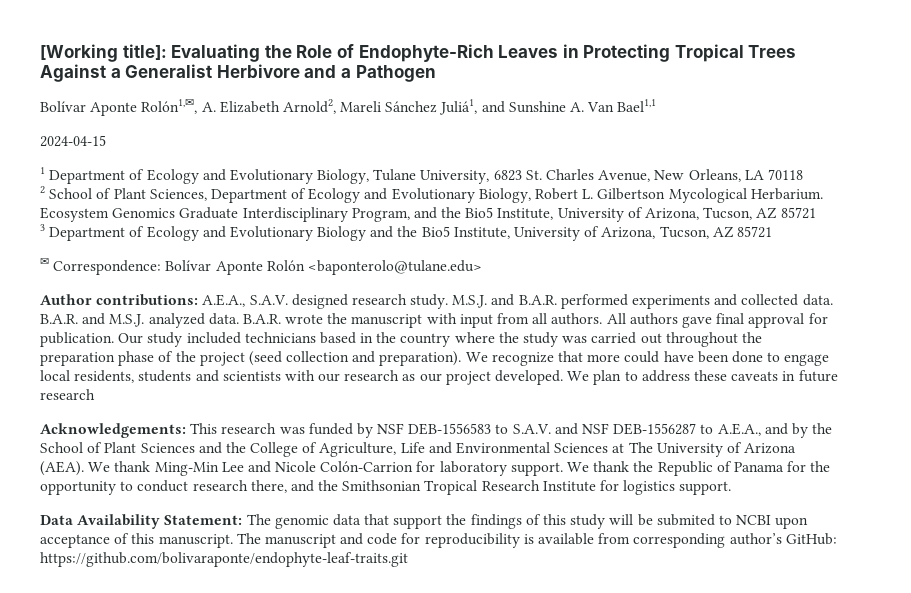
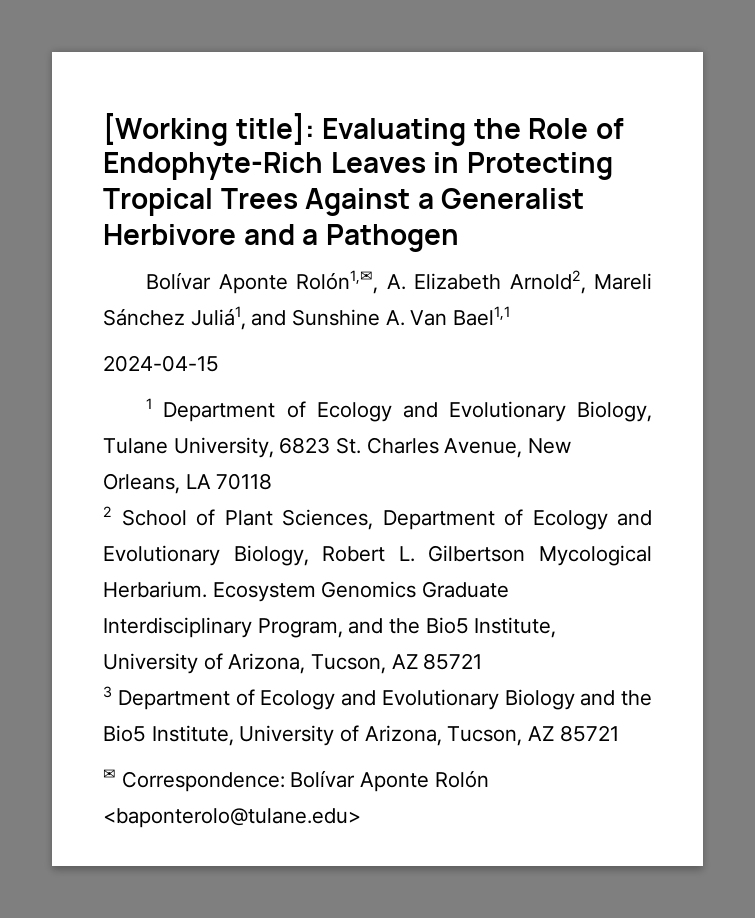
[40,294,833,309] [40,313,828,328] [40,332,762,347] [40,351,830,366] [40,370,838,385] [40,389,95,400] [40,423,833,438] [40,442,797,457] [40,461,831,476] [40,480,732,495] [40,514,809,529] [40,533,837,548] [40,552,408,567] // Author contributions: A.E.A., S.A.V. designed research study. M.S.J. and B.A.R. performed experiments and collected data. B.A.R. and M.S.J. analyzed data. B.A.R. wrote the manuscript with input from all authors. All authors gave final approval for publication. Our study included technicians based in the country where the study was carried out throughout the preparation phase of the project (seed collection and preparation). We recognize that more could have been done to engage local residents, students and scientists with our research as our project developed. We plan to address these caveats in future research // Acknowledgements: This research was funded by NSF DEB-1556583 to S.A.V. and NSF DEB-1556287 to A.E.A., and by the School of Plant Sciences and the College of Agriculture, Life and Environmental Sciences at The University of Arizona (AEA). We thank Ming-Min Lee and Nicole Colón-Carrion for laboratory support. We thank the Republic of Panama for the opportunity to conduct research there, and the Smithsonian Tropical Research Institute for logistics support. // Data Availability Statement: The genomic data that support the findings of this study will be submited to NCBI upon acceptance of this manuscript. The manuscript and code for reproducibility is available from corresponding author’s GitHub: https://github.com/bolivaraponte/endophyte-leaf-traits.git -> (361, 818) none

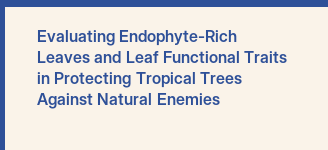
[103,113,624,146] [103,152,426,180] [Working title]: Evaluating the Role of Endophyte-Rich Leaves -> [37,30,238,46] [37,51,288,63] Evaluating Endophyte-Rich Leaves and Leaf Functional Traits
[417,188,585,209] [103,224,459,252] [146,270,652,294] [103,306,511,330] [103,355,219,372] [146,398,652,422] [103,437,572,458] [103,473,273,494] [103,506,652,530] [103,545,652,566] [103,581,510,602] [103,617,557,638] [103,653,483,674] [103,686,652,710] [103,725,619,746] [103,769,489,792] [103,808,361,828] a Generalist Herbivore and a Pathogen // Bolívar Aponte Rolón1,✉, A. Elizabeth Arnold2, Mareli Sánchez Juliá1, and Sunshine A. Van Bael1,1 // 2024-04-15 // 1 Department of Ecology and Evolutionary Biology, Tulane University, 6823 St. Charles Avenue, New Orleans, LA 70118 // 2 School of Plant Sciences, Department of Ecology and Evolutionary Biology, Robert L. Gilbertson Mycological Herbarium. Ecosystem Genomics Graduate Interdisciplinary Program, and the Bio5 Institute, University of Arizona, Tucson, AZ 85721 // 3 Department of Ecology and Evolutionary Biology and the Bio5 Institute, University of Arizona, Tucson, AZ 85721 // ✉ Correspondence: Bolívar Aponte Rolón <baponterolo@tulane.edu> -> [97,93,220,105] Natural Enemies

